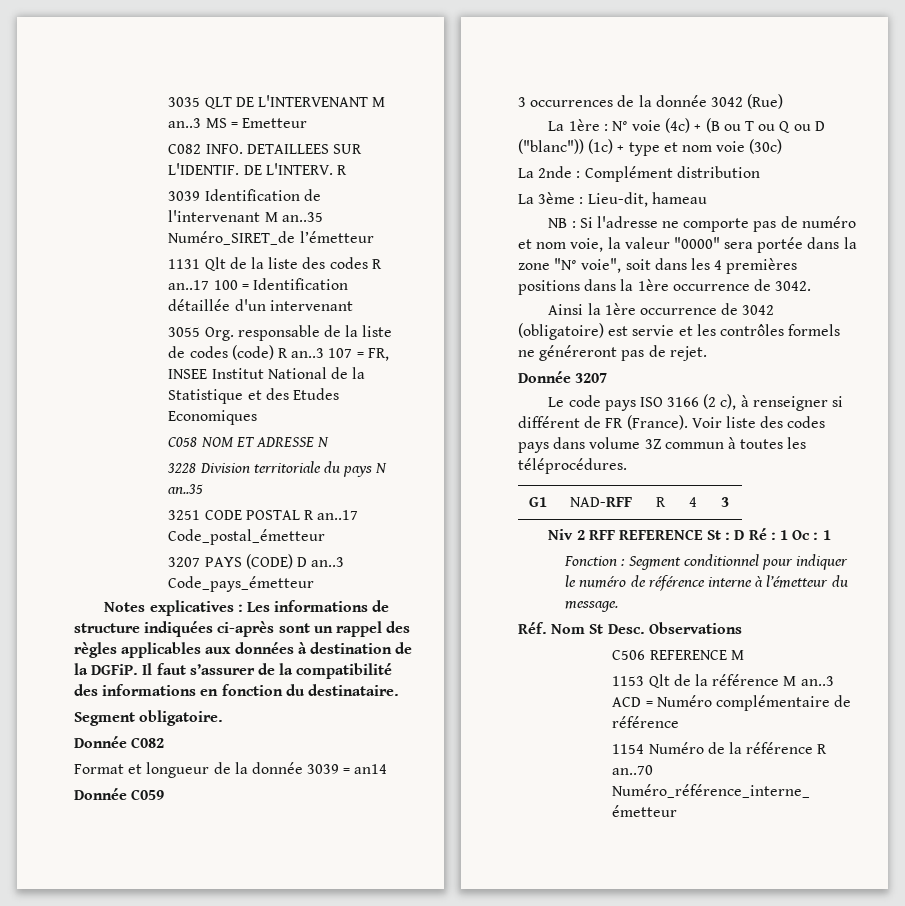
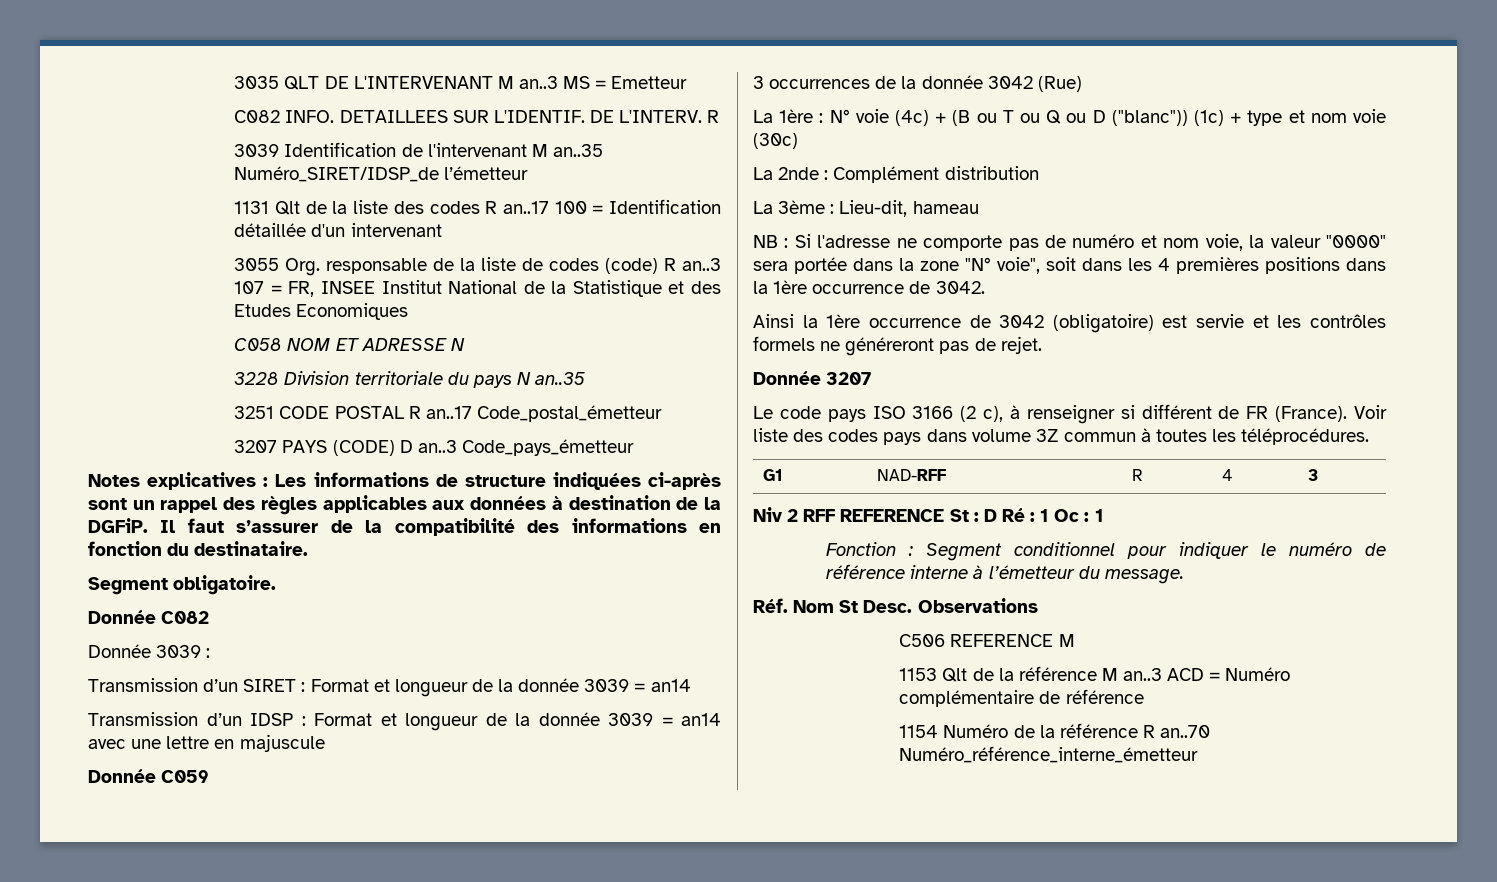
[168,231,296,245] Numéro_SIRET_de -> [234,166,440,182] Numéro_SIRET/IDSP_de
[74,762,388,778] Format et longueur de la donnée 3039 = an14 -> [88,644,211,658] [88,678,691,697] [88,712,721,731] [88,734,325,752] Donnée 3039 : // Transmission d’un SIRET : Format et longueur de la donnée 3039 = an14 // Transmission d’un IDSP : Format et longueur de la donnée 3039 = an14 avec une lettre en majuscule

